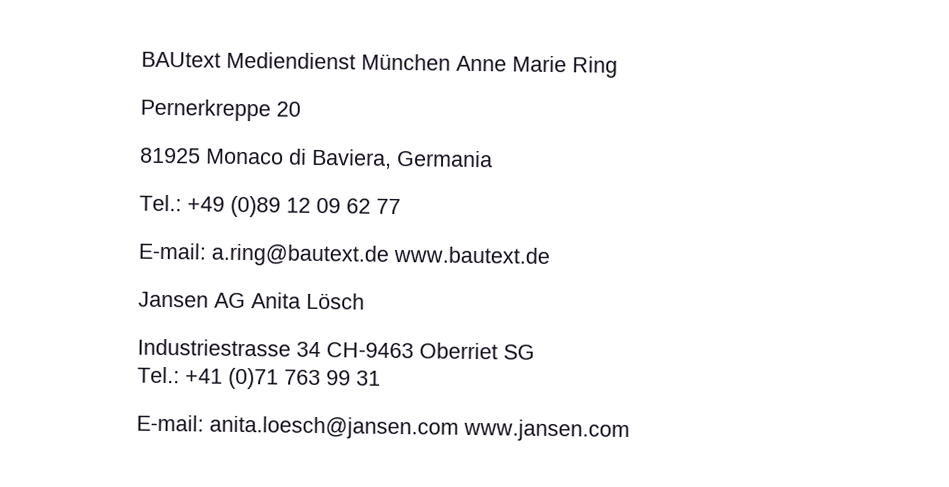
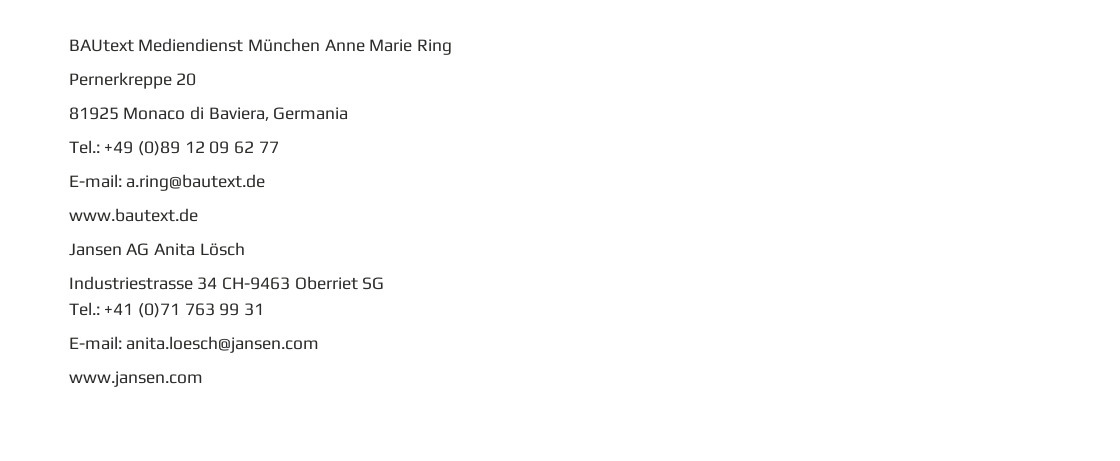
(389, 255) none -> (266, 182) //
(459, 427) none -> (320, 344) //

